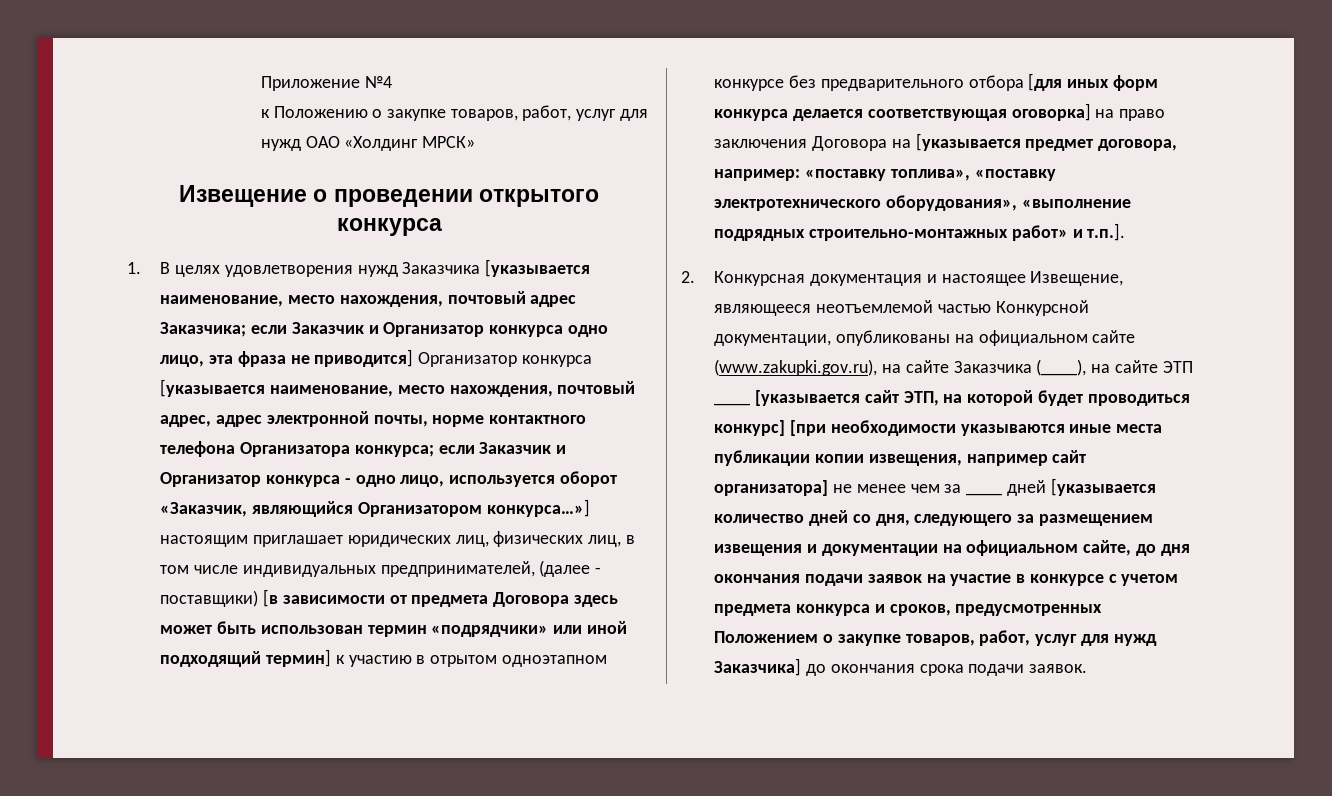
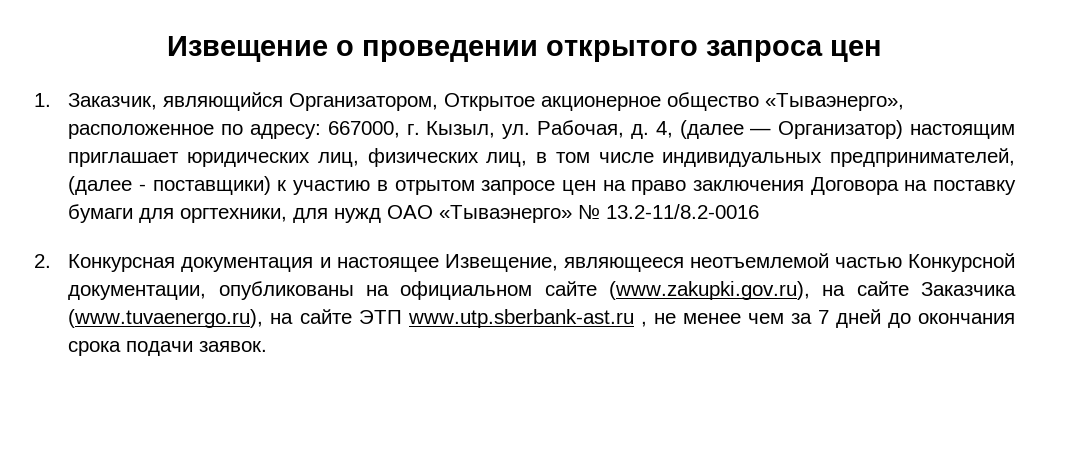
[260,76,392,91] [260,105,648,121] [260,136,476,151] Приложение №4 // к Положению о закупке товаров, работ, услуг для нужд ОАО «Холдинг МРСК» // -> (167, 49) none
[336,218,442,236] конкурса -> [706,40,882,62] запроса цен
[160,259,591,277] [160,291,577,307] [160,322,608,337] [160,349,592,367] [160,379,636,397] [160,411,587,427] [160,441,567,457] [160,471,617,487] [160,499,590,517] В целях удовлетворения нужд Заказчика [указывается наименование, место нахождения, почтовый адрес Заказчика; если Заказчик и Организатор конкурса одно лицо, эта фраза не приводится] Организатор конкурса [указывается наименование, место нахождения, почтовый адрес, адрес электронной почты, норме контактного телефона Организатора конкурса; если Заказчик и Организатор конкурса - одно лицо, используется оборот «Заказчик, являющийся Организатором конкурса…»] -> [68,92,905,111] [68,120,904,139] Заказчик, являющийся Организатором, Открытое акционерное общество «Тываэнерго», расположенное по адресу: 667000, г. Кызыл, ул. Рабочая, д. 4, (далее — Организатор)
[263,589,618,607] [160,621,627,637] [160,649,607,667] [714,73,1158,91] [714,103,1091,121] [в зависимости от предмета Договора здесь может быть использован термин «подрядчики» или иной подходящий термин] к участию в отрытом одноэтапном конкурсе без предварительного отбора [для иных форм конкурса делается соответствующая оговорка] -> [277,180,596,195] к участию в отрытом запросе цен
[915,133,1178,151] [714,169,1056,181] [714,195,1131,211] [714,223,1126,241] [указывается предмет договора, например: «поставку топлива», «поставку электротехнического оборудования», «выполнение подрядных строительно-монтажных работ» и т.п.]. -> [932,180,1016,195] [68,204,760,223] поставку бумаги для оргтехники, для нужд ОАО «Тываэнерго» № 13.2-11/8.2-0016
[1036,359,1087,376] (____), -> [68,309,264,328] (www.tuvaenergo.ru),
[714,390,1190,406] [714,420,1163,436] [714,450,1087,466] [714,480,962,496] [966,478,1156,496] [714,510,1153,526] [714,540,1190,556] [714,574,1179,586] [714,604,1103,616] [714,630,1157,646] [714,658,802,676] ____ [указывается сайт ЭТП, на которой будет проводиться конкурс] [при необходимости указываются иные места публикации копии извещения, например сайт организатора] не менее чем за ____ дней [указывается количество дней со дня, следующего за размещением извещения и документации на официальном сайте, до дня окончания подачи заявок на участие в конкурсе с учетом предмета конкурса и сроков, предусмотренных Положением о закупке товаров, работ, услуг для нужд Заказчика] -> [407,309,881,328] www.utp.sberbank-ast.ru , не менее чем за 7 дней

